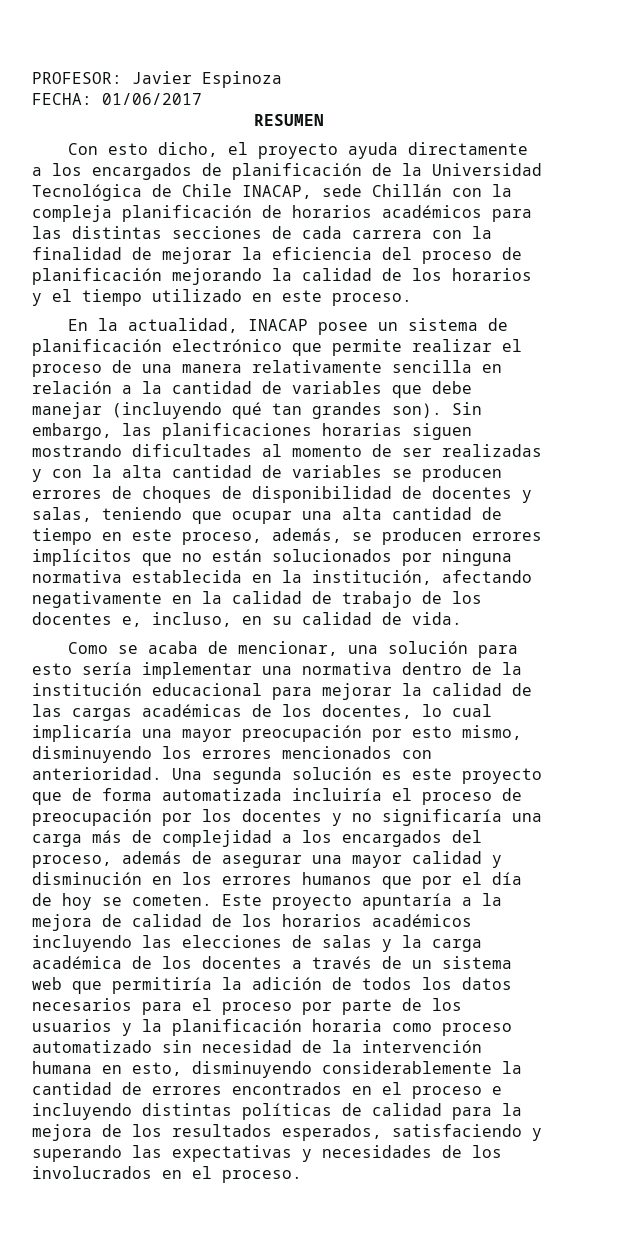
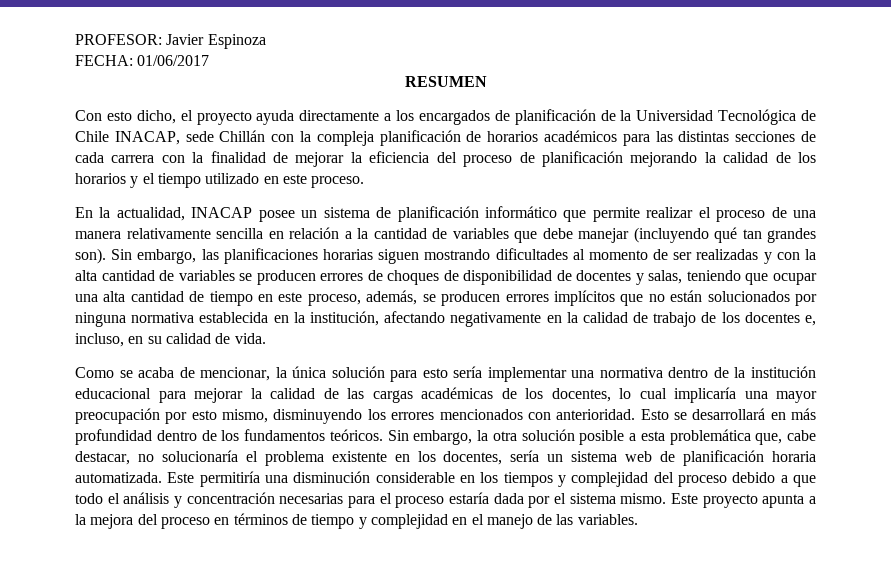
[172,339,282,352] electrónico -> [484,206,557,218] informático
[348,645,379,654] una -> [275,366,327,378] la única
[172,767,542,784] [32,788,522,805] [32,809,542,826] [32,830,482,847] [32,851,502,868] [32,872,522,889] [32,893,212,910] Una segunda solución es este proyecto que de forma automatizada incluiría el proceso de preocupación por los docentes y no significaría una carga más de complejidad a los encargados del proceso, además de asegurar una mayor calidad y disminución en los errores humanos que por el día de hoy se cometen. -> [640,408,816,420] [75,429,816,445] [75,450,817,466] [75,471,817,487] [75,492,667,508] Esto se desarrollará en más profundidad dentro de los fundamentos teóricos. Sin embargo, la otra solución posible a esta problemática que, cabe destacar, no solucionaría el problema existente en los docentes, sería un sistema web de planificación horaria automatizada. Este permitiría una disminución considerable en los tiempos y complejidad del proceso debido a que todo el análisis y concentración necesarias para el proceso estaría dada por el sistema mismo.
[362,893,452,910] apuntaría -> [762,494,805,508] apunta
[102,914,472,927] [32,935,482,952] [32,956,512,969] [32,977,512,994] [32,998,462,1015] [32,1019,512,1036] [32,1040,482,1053] [32,1061,522,1078] [32,1082,502,1099] [32,1103,522,1120] [32,1124,542,1141] [32,1145,502,1162] [32,1166,302,1183] de calidad de los horarios académicos incluyendo las elecciones de salas y la carga académica de los docentes a través de un sistema web que permitiría la adición de todos los datos necesarios para el proceso por parte de los usuarios y la planificación horaria como proceso automatizado sin necesidad de la intervención humana en esto, disminuyendo considerablemente la cantidad de errores encontrados en el proceso e incluyendo distintas políticas de calidad para la mejora de los resultados esperados, satisfaciendo y superando las expectativas y necesidades de los involucrados en el proceso. -> [137,513,638,529] del proceso en términos de tiempo y complejidad en el manejo de las variables.

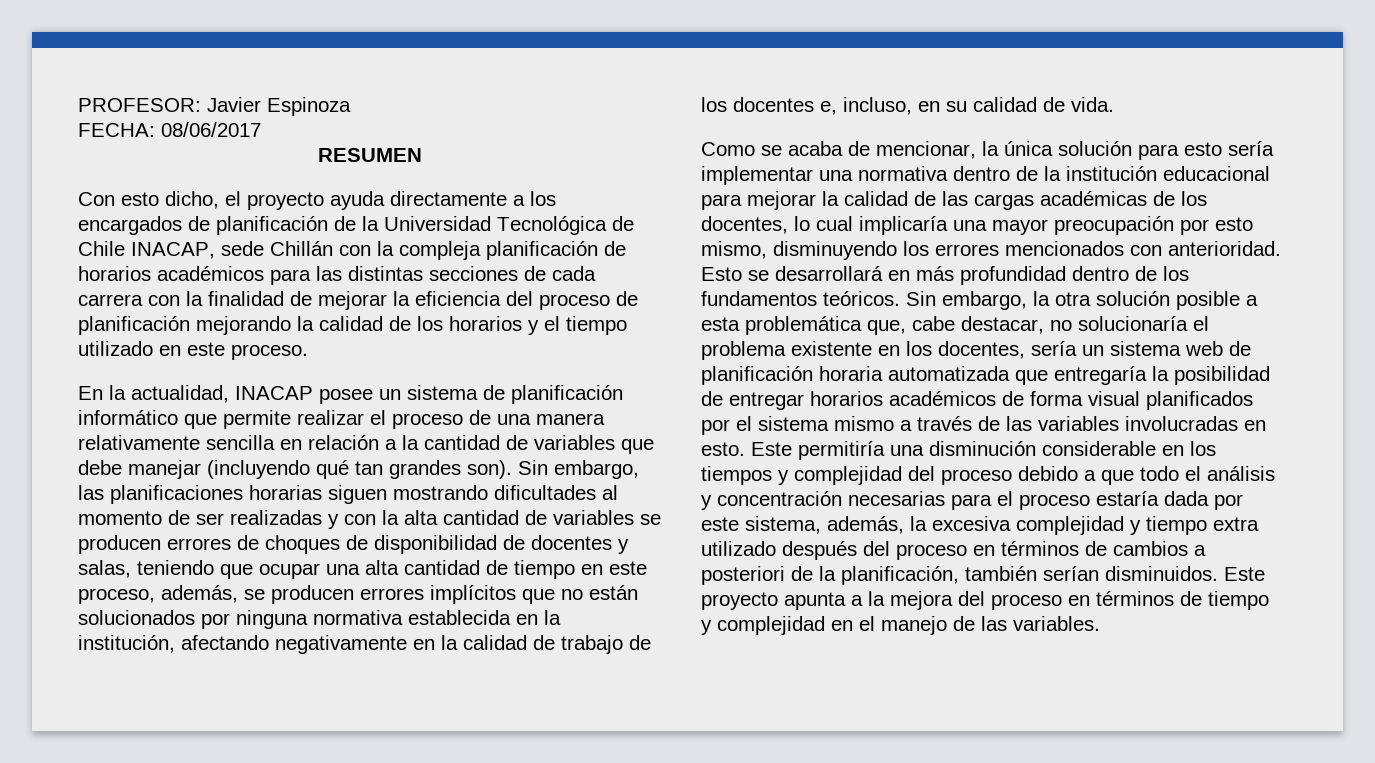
[137,55,210,66] 01/06/2017 -> [161,122,261,137] 08/06/2017
[75,472,162,483] automatizada. -> [888,366,1270,385] [701,391,1253,410] [701,416,1266,435] [701,442,745,456] automatizada que entregaría la posibilidad de entregar horarios académicos de forma visual planificados por el sistema mismo a través de las variables involucradas en esto.
[554,493,667,504] el sistema mismo. -> [701,516,1259,535] [701,541,1206,560] [701,566,1218,585] este sistema, además, la excesiva complejidad y tiempo extra utilizado después del proceso en términos de cambios a posteriori de la planificación, también serían disminuidos.

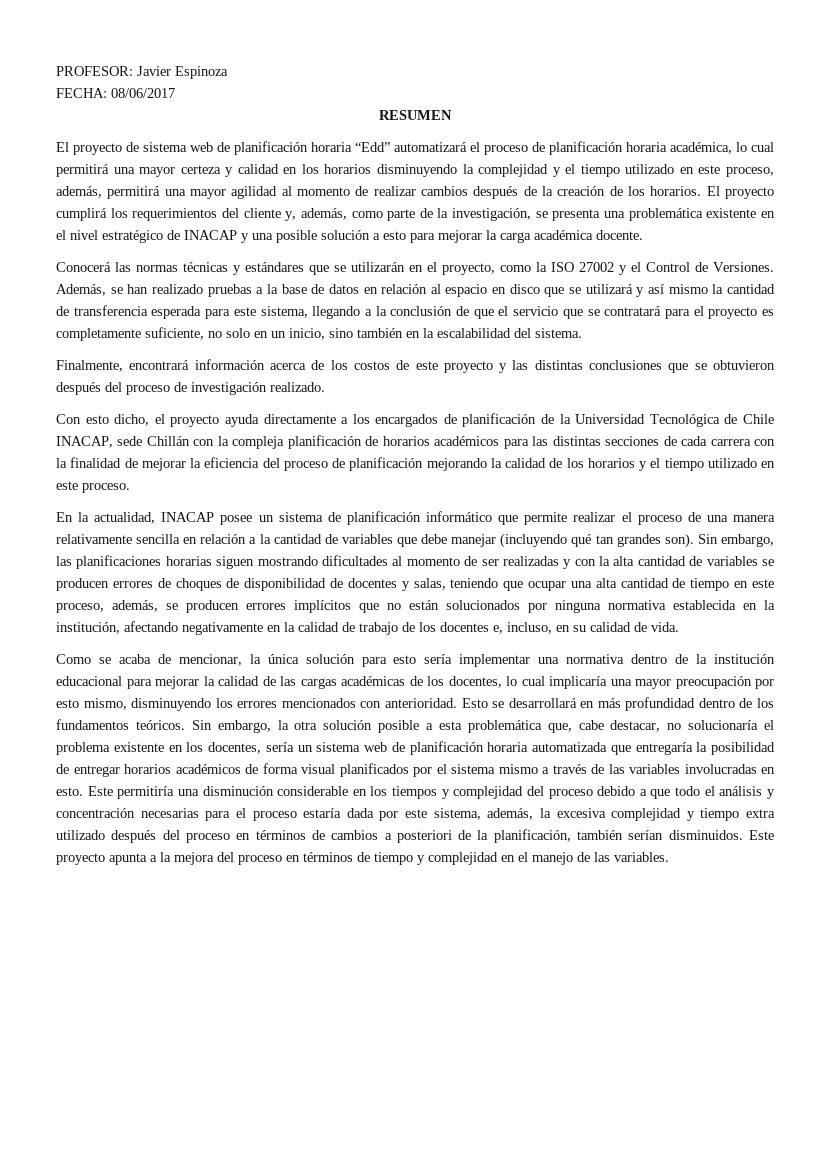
(422, 155) none -> [56,141,774,155] [56,164,774,177] [56,186,775,199] [56,208,775,221] [56,230,643,243] [56,262,774,275] [56,284,776,297] [56,305,775,319] [56,327,582,341] [56,359,775,373] [56,382,325,395] // El proyecto de sistema web de planificación horaria “Edd” automatizará el proceso de planificación horaria académica, lo cual permitirá una mayor certeza y calidad en los horarios disminuyendo la complejidad y el tiempo utilizado en este proceso, además, permitirá una mayor agilidad al momento de realizar cambios después de la creación de los horarios. El proyecto cumplirá los requerimientos del cliente y, además, como parte de la investigación, se presenta una problemática existente en el nivel estratégico de INACAP y una posible solución a esto para mejorar la carga académica docente. // Conocerá las normas técnicas y estándares que se utilizarán en el proyecto, como la ISO 27002 y el Control de Versiones. Además, se han realizado pruebas a la base de datos en relación al espacio en disco que se utilizará y así mismo la cantidad de transferencia esperada para este sistema, llegando a la conclusión de que el servicio que se contratará para el proyecto es completamente suficiente, no solo en un inicio, sino también en la escalabilidad del sistema. // Finalmente, encontrará información acerca de los costos de este proyecto y las distintas conclusiones que se obtuvieron después del proceso de investigación realizado.

